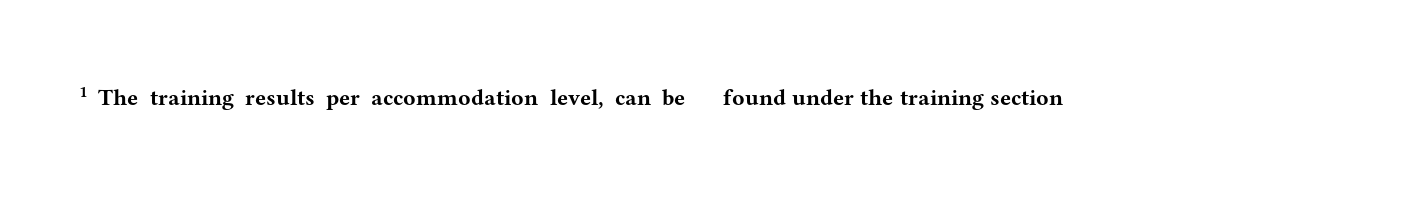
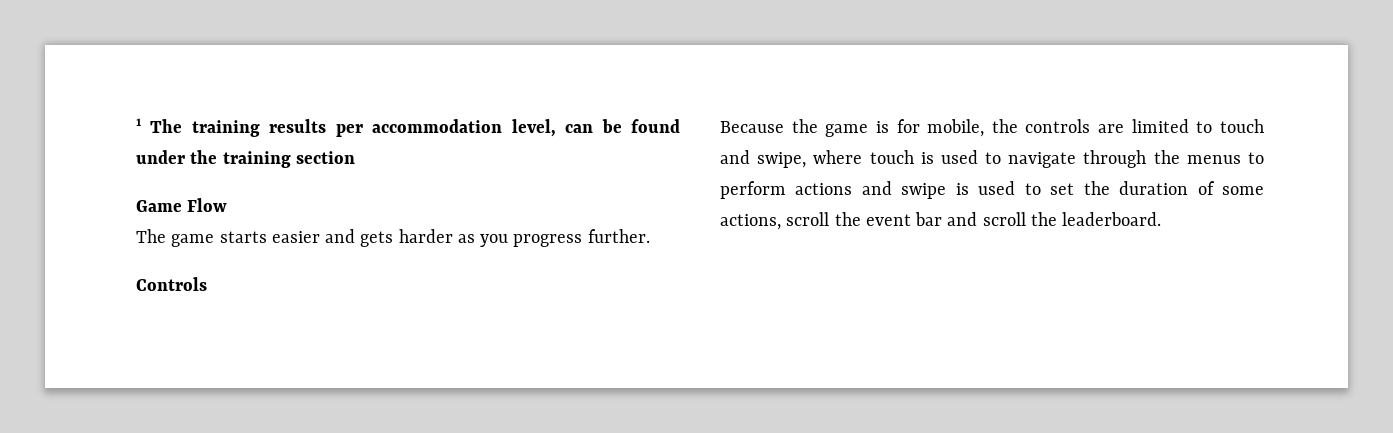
(1063, 97) none -> [136,198,228,212] [136,229,650,247] [136,277,207,291] [720,119,1264,137] [720,150,1264,168] [720,181,1264,199] [720,212,1162,230] // Game Flow // The game starts easier and gets harder as you progress further. // Controls // Because the game is for mobile, the controls are limited to touch and swipe, where touch is used to navigate through the menus to perform actions and swipe is used to set the duration of some actions, scroll the event bar and scroll the leaderboard.

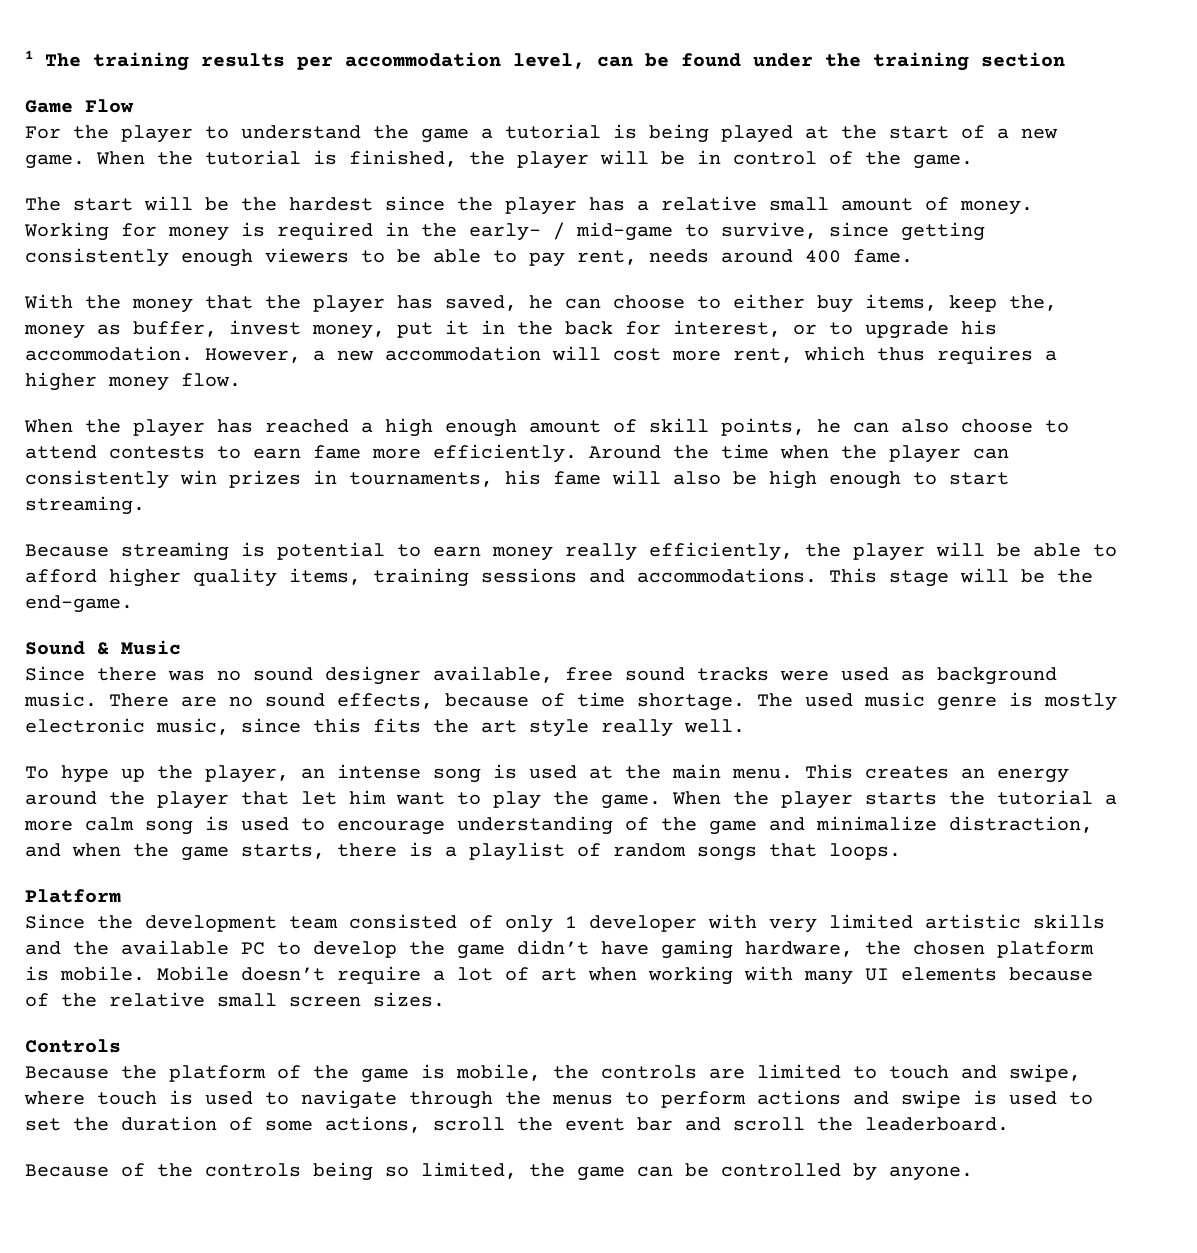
[136,229,650,247] The game starts easier and gets harder as you progress further. -> [25,124,1058,143] [25,150,973,169] [25,196,1033,215] [24,222,985,241] [25,248,913,267] [24,294,1057,313] [24,320,997,339] [25,346,1057,364] [25,372,241,391] [24,418,1069,437] [25,444,1009,463] [25,470,1009,489] [25,496,145,515] [25,542,1117,561] [25,568,1093,587] [25,595,133,613] [25,640,181,655] [25,666,1057,685] [24,692,1117,711] [25,718,745,737] [25,764,1069,783] [25,790,1117,809] [24,816,1093,835] [25,842,901,861] [25,889,121,903] [25,914,1105,933] [25,940,1094,959] [25,966,1093,985] [25,992,445,1007] For the player to understand the game a tutorial is being played at the start of a new game. When the tutorial is finished, the player will be in control of the game. // The start will be the hardest since the player has a relative small amount of money. Working for money is required in the early- / mid-game to survive, since getting consistently enough viewers to be able to pay rent, needs around 400 fame. // With the money that the player has saved, he can choose to either buy items, keep the, money as buffer, invest money, put it in the back for interest, or to upgrade his accommodation. However, a new accommodation will cost more rent, which thus requires a higher money flow. // When the player has reached a high enough amount of skill points, he can also choose to attend contests to earn fame more efficiently. Around the time when the player can consistently win prizes in tournaments, his fame will also be high enough to start streaming. // Because streaming is potential to earn money really efficiently, the player will be able to afford higher quality items, training sessions and accommodations. This stage will be the end-game. // Sound & Music // Since there was no sound designer available, free sound tracks were used as background music. There are no sound effects, because of time shortage. The used music genre is mostly electronic music, since this fits the art style really well. // To hype up the player, an intense song is used at the main menu. This creates an energy around the player that let him want to play the game. When the player starts the tutorial a more calm song is used to encourage understanding of the game and minimalize distraction, and when the game starts, there is a playlist of random songs that loops. // Platform // Since the development team consisted of only 1 developer with very limited artistic skills and the available PC to develop the game didn’t have gaming hardware, the chosen platform is mobile. Mobile doesn’t require a lot of art when working with many UI elements because of the relative small screen sizes.
(818, 126) none -> [169,1065,349,1082] platform of the
[896,119,920,133] for -> (445, 1071) none
(1162, 219) none -> [25,1162,973,1181] // Because of the controls being so limited, the game can be controlled by anyone.

